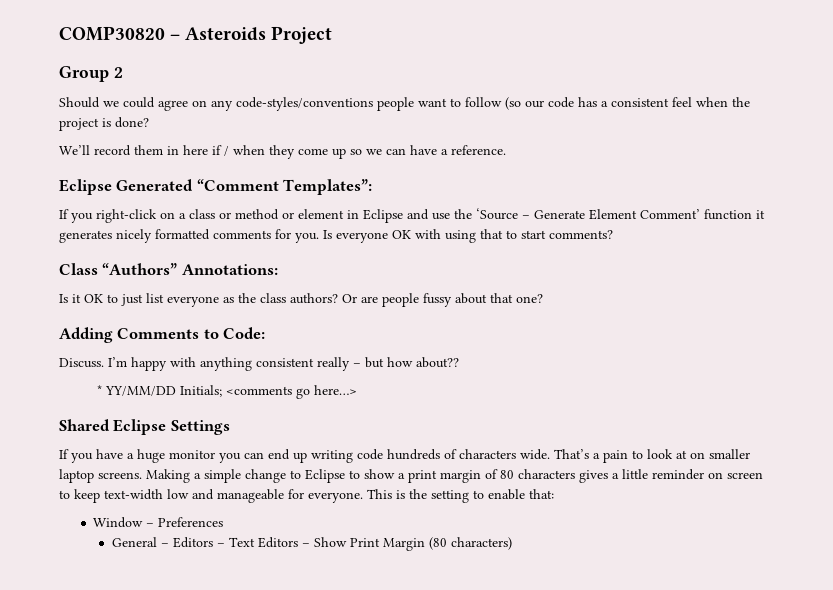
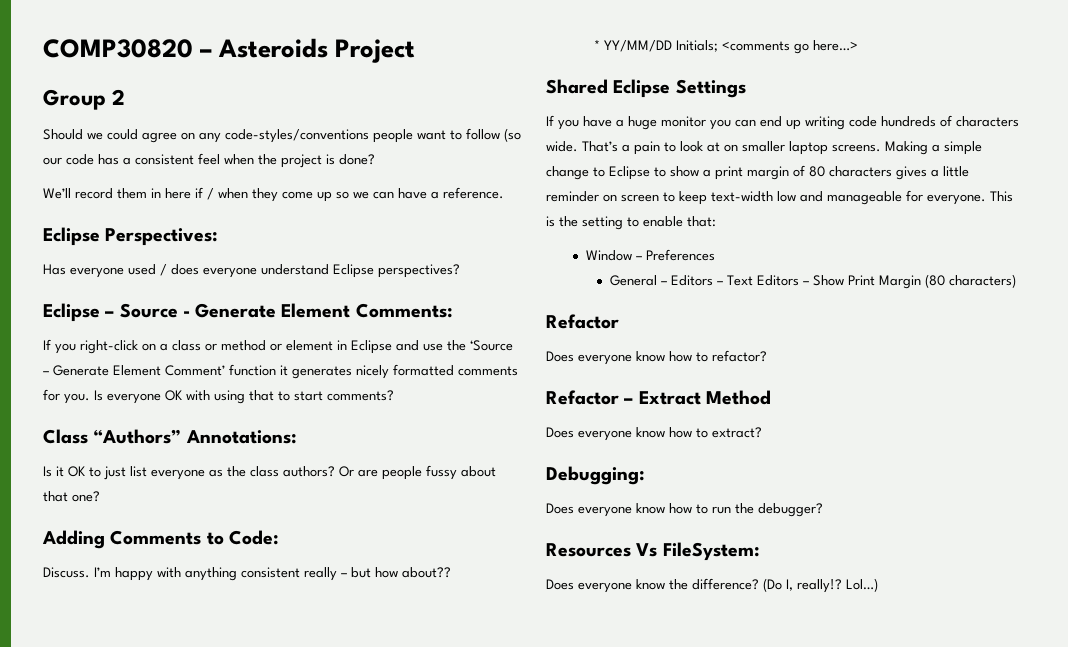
[116,179,373,195] Generated “Comment Templates”: -> [105,228,219,246] [43,264,460,278] [43,303,453,322] Perspectives: // Has everyone used / does everyone understand Eclipse perspectives? // Eclipse – Source - Generate Element Comments:
(513, 543) none -> [546,314,619,329] [546,350,767,365] [546,390,771,405] [546,427,762,441] [546,466,645,485] [546,503,823,517] [546,542,760,561] [546,578,878,593] // Refactor // Does everyone know how to refactor? // Refactor – Extract Method // Does everyone know how to extract? // Debugging: // Does everyone know how to run the debugger? // Resources Vs FileSystem: // Does everyone know the difference? (Do I, really!? Lol…)

